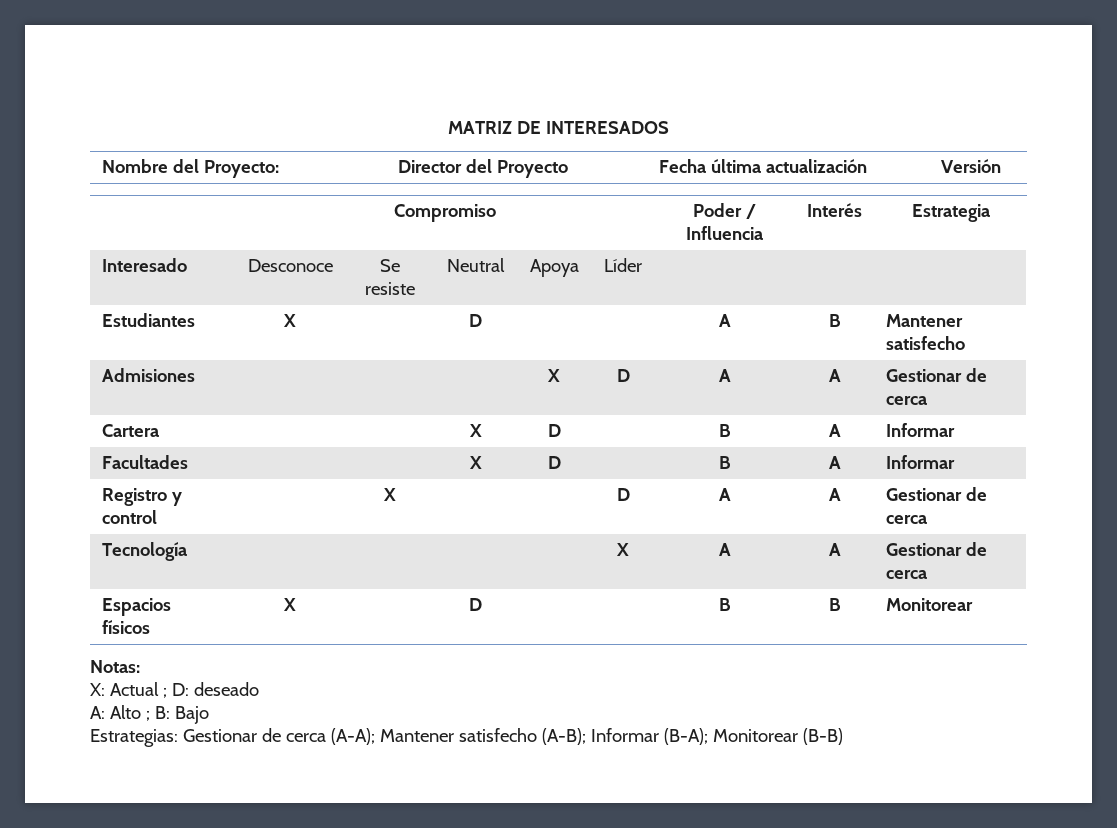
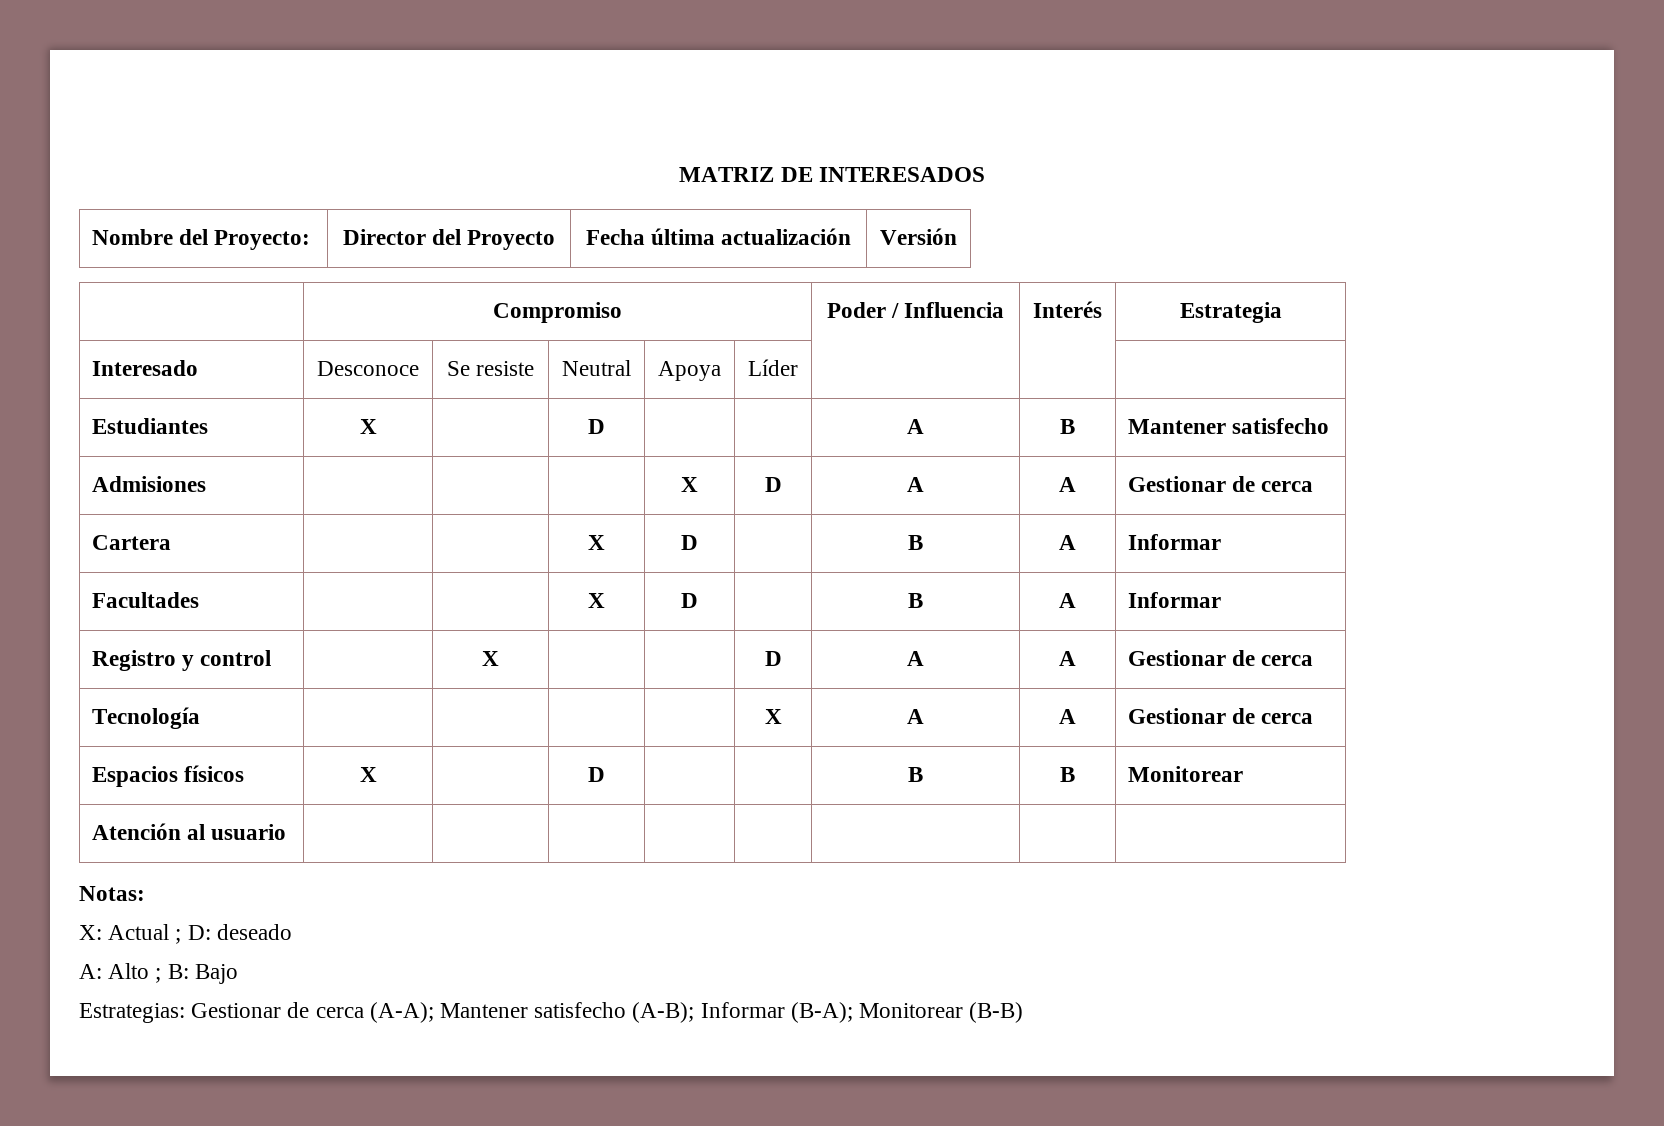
(974, 604) none -> [91,823,287,840] // Atención al usuario | | | | | | | |

